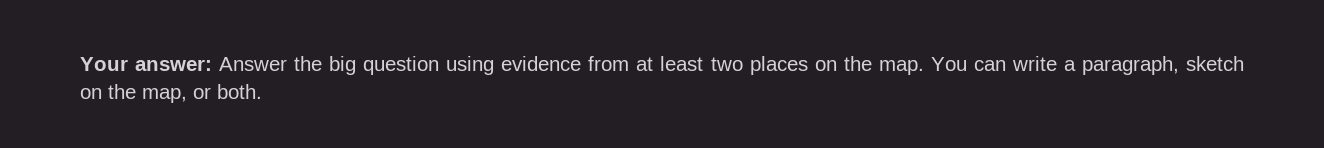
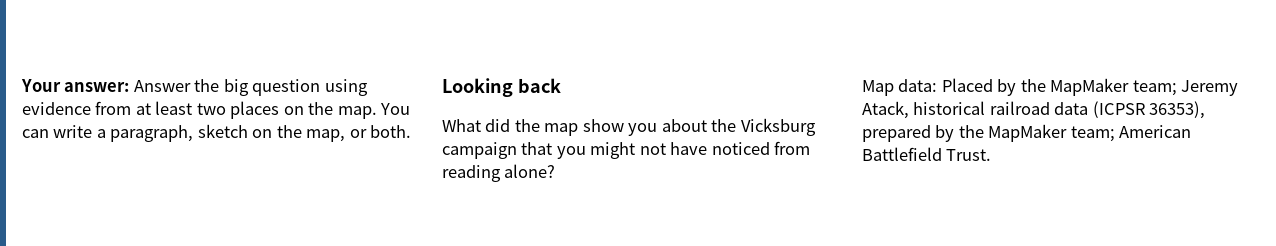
(262, 91) none -> [442,78,561,97] [442,118,816,136] [442,141,811,159] [442,164,556,182] [862,78,1239,96] [862,101,1206,119] [862,124,1192,142] [862,147,992,161] // Looking back // What did the map show you about the Vicksburg campaign that you might not have noticed from reading alone? // Map data: Placed by the MapMaker team; Jeremy Atack, historical railroad data (ICPSR 36353), prepared by the MapMaker team; American Battlefield Trust.

